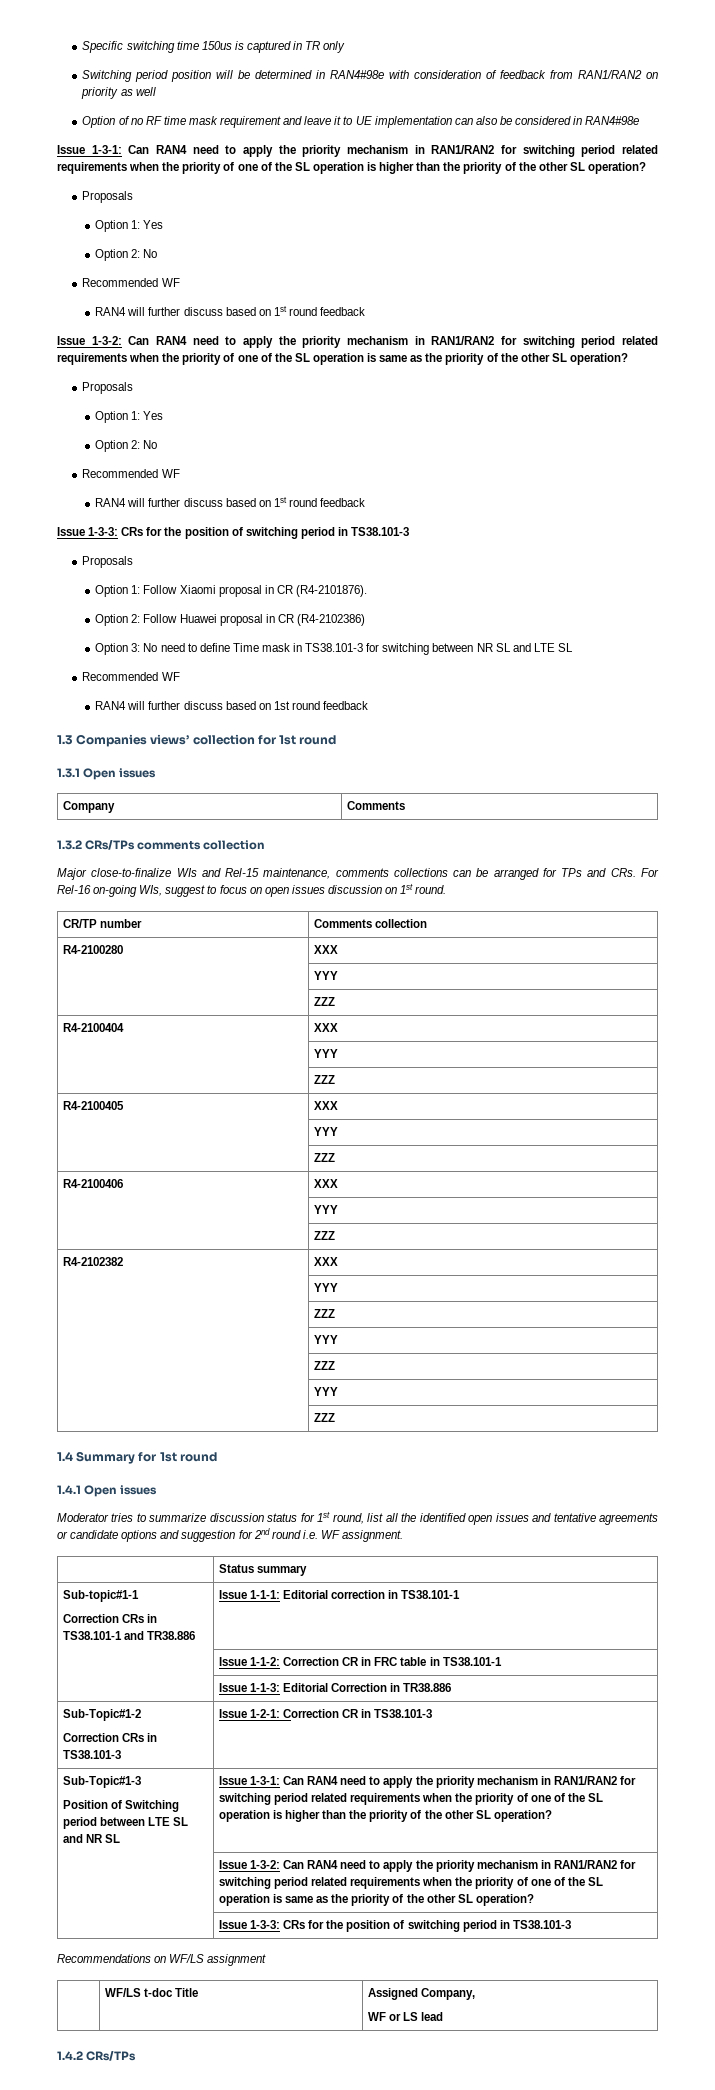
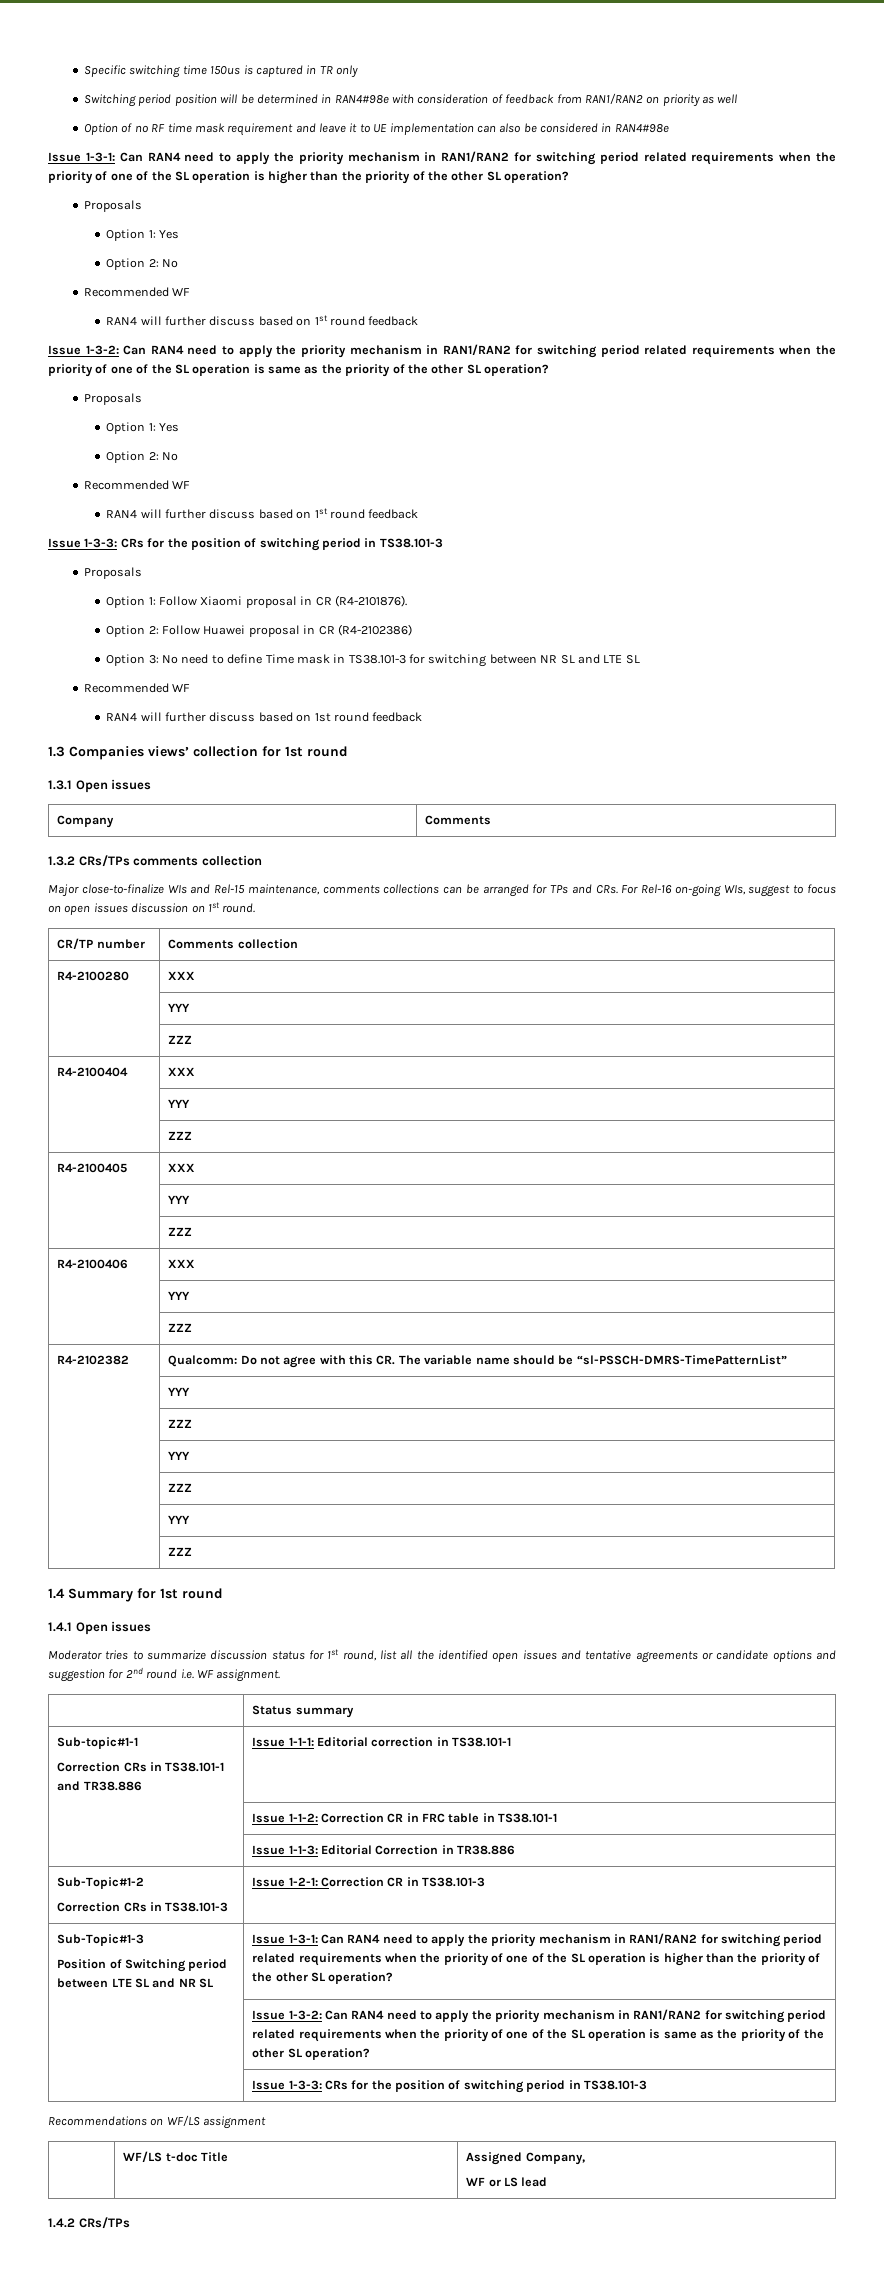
[313,1257,338,1266] XXX -> [168,1355,787,1368] Qualcomm: Do not agree with this CR. The variable name should be “sl-PSSCH-DMRS-TimePatternList”

